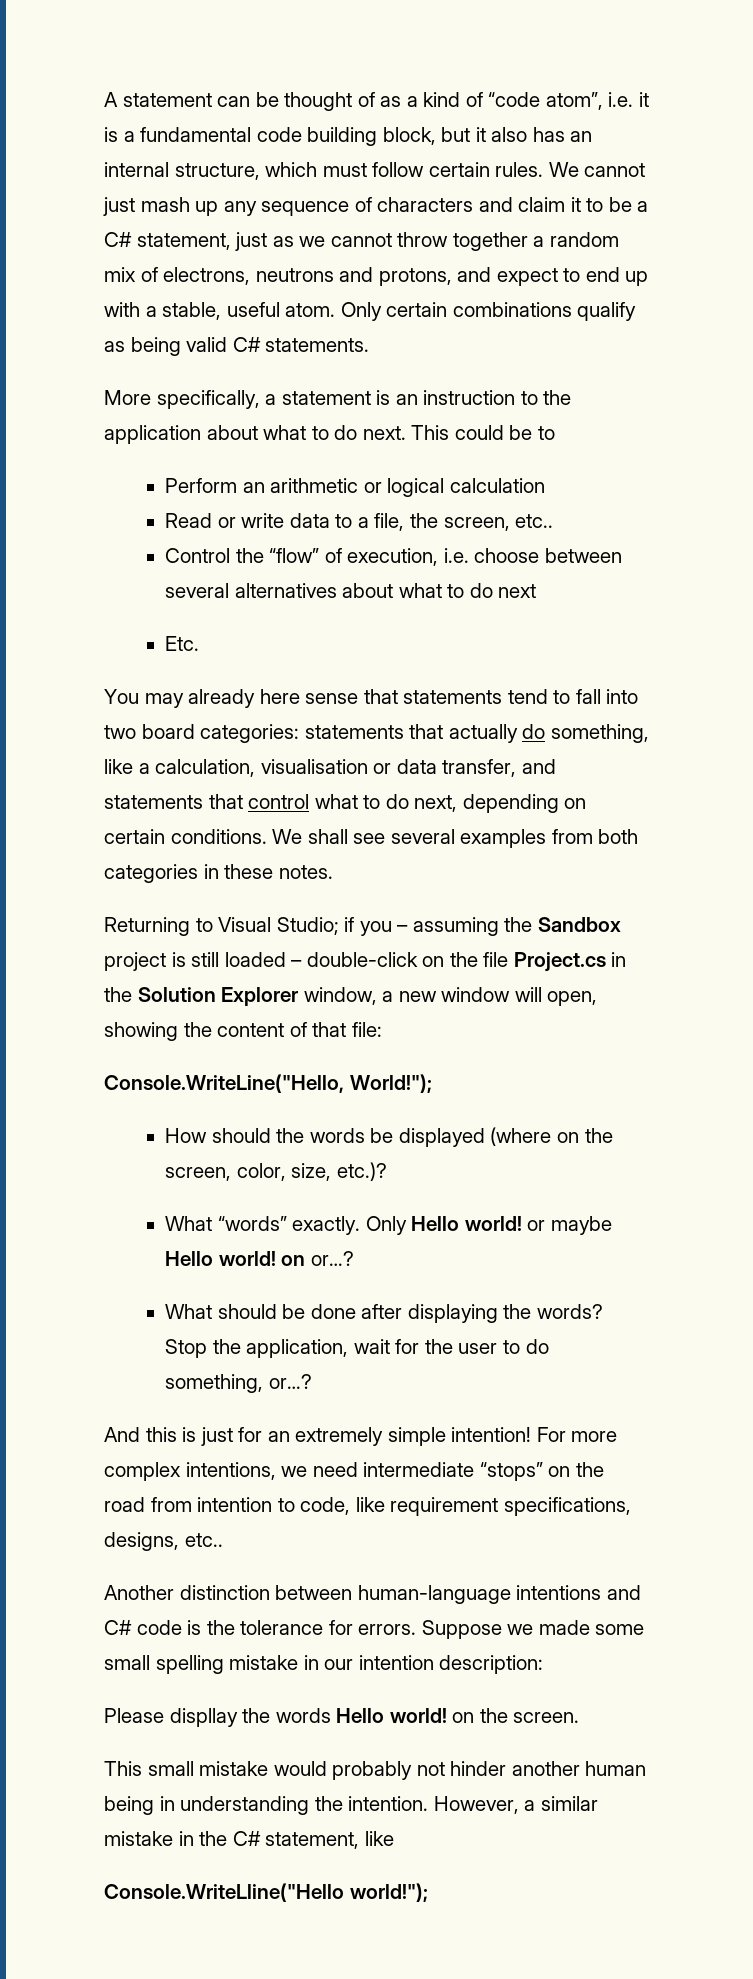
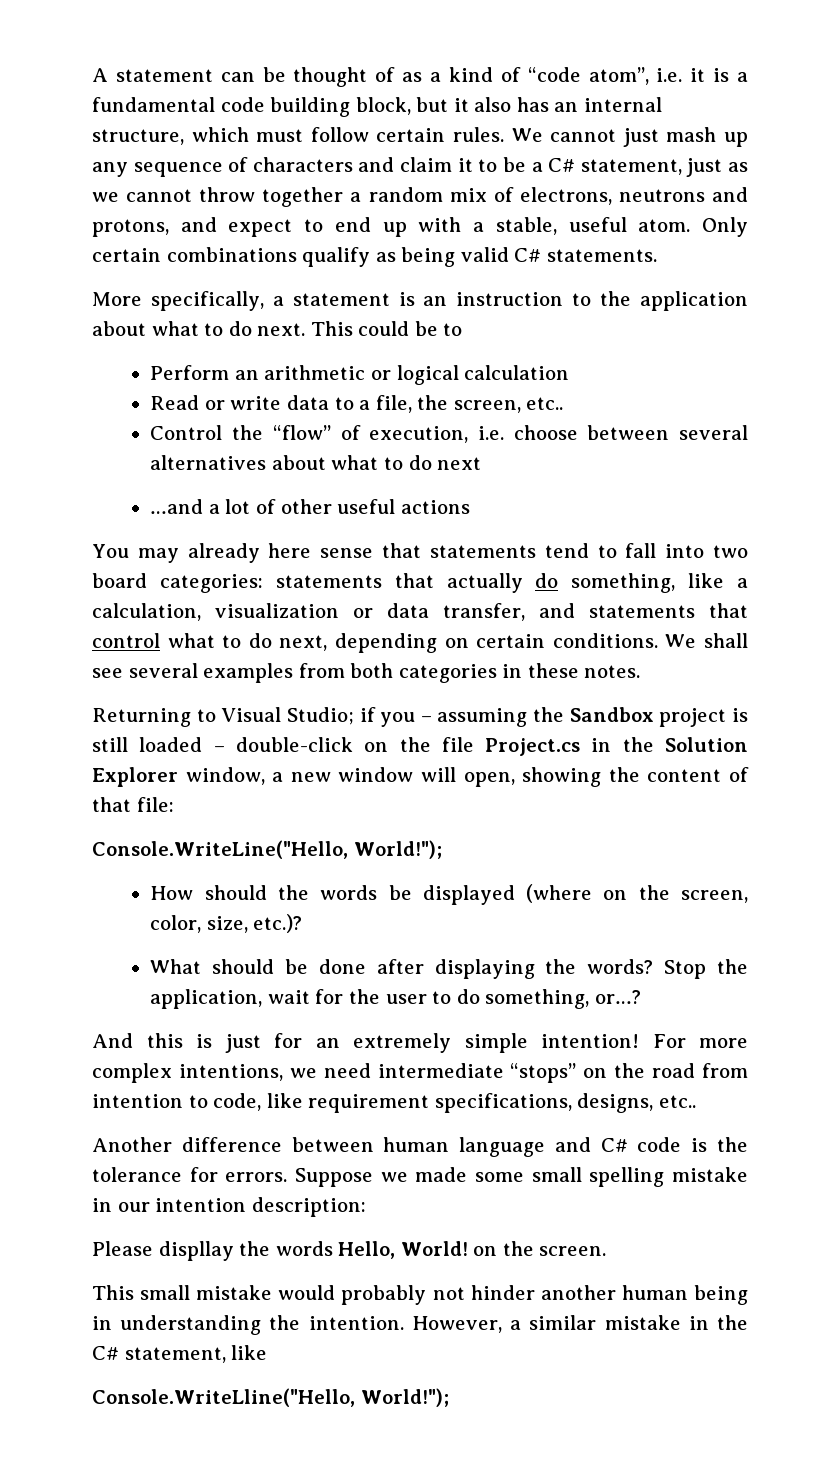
[165,636,200,651] Etc. -> [150,499,470,514] …and a lot of other useful actions
[260,759,368,774] visualisation -> [215,603,339,618] visualization
[165,1216,613,1235] [165,1251,354,1266] // What “words” exactly. Only Hello world! or maybe Hello world! on or…? -> (303, 923) none
[179,1585,602,1604] distinction between human-language intentions -> [181,1137,546,1157] difference between human language
[336,1708,447,1723] Hello world! -> [338,1241,468,1259] Hello, World!
[104,1883,428,1902] Console.WriteLline("Hello world!"); -> [92,1388,449,1407] Console.WriteLline("Hello, World!");

